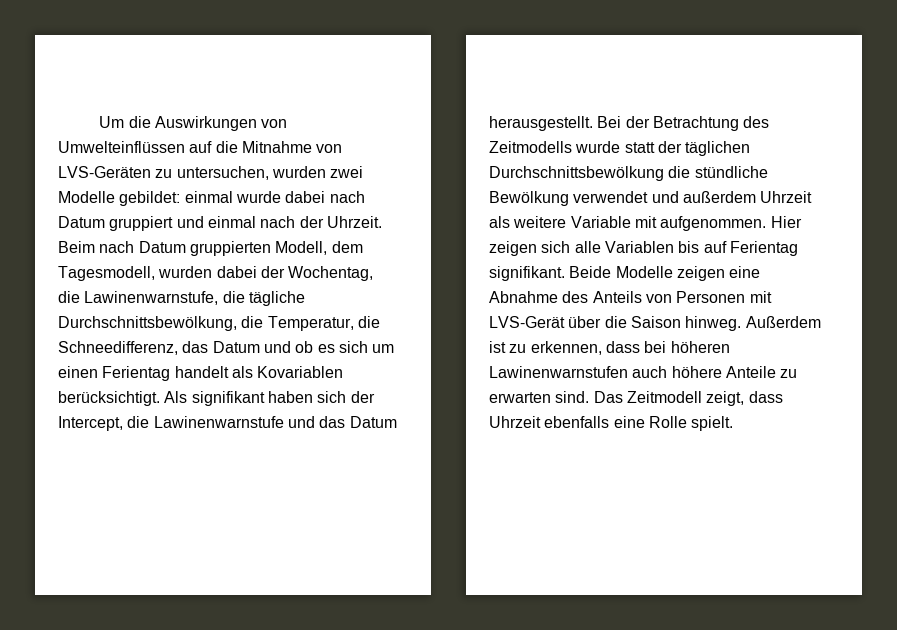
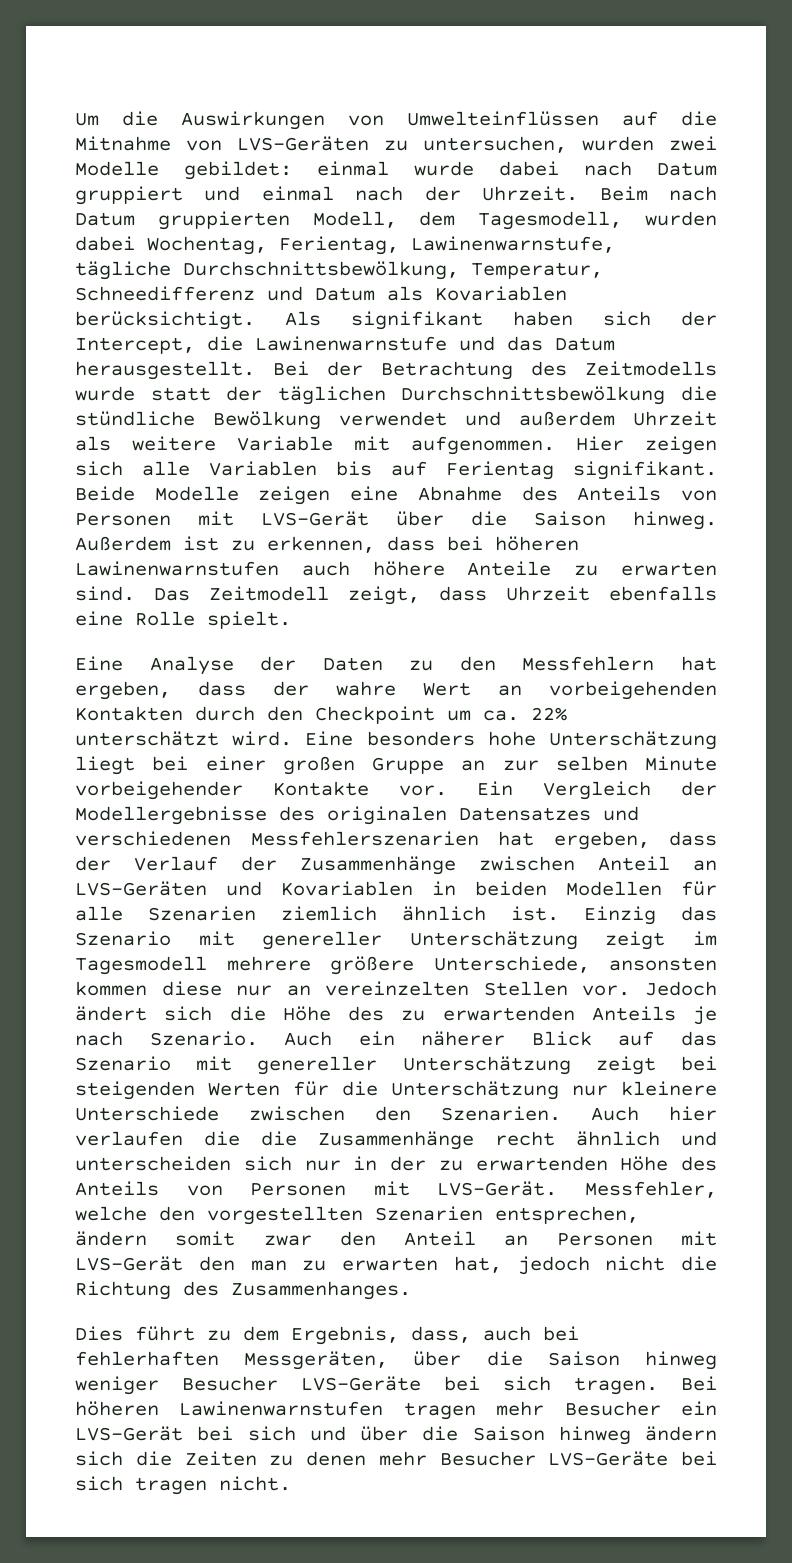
[260,266,374,281] [58,291,305,306] [58,316,380,331] [58,341,395,355] [58,366,229,381] der Wochentag, die Lawinenwarnstufe, die tägliche Durchschnittsbewölkung, die Temperatur, die Schneedifferenz, das Datum und ob es sich um einen Ferientag handelt -> [147,236,615,255] [75,261,603,280] [75,286,375,301] Wochentag, Ferientag, Lawinenwarnstufe, tägliche Durchschnittsbewölkung, Temperatur, Schneedifferenz und Datum
(734, 423) none -> [75,656,717,675] [75,681,717,700] [75,706,567,724] [75,731,717,750] [75,756,717,775] [75,781,717,800] [75,806,639,825] [75,831,717,850] [75,856,717,875] [75,881,717,896] [75,906,717,925] [75,931,717,950] [75,956,717,975] [75,981,717,996] [75,1006,717,1025] [75,1031,717,1046] [75,1056,717,1075] [75,1081,717,1100] [75,1106,717,1121] [75,1131,717,1150] [75,1156,717,1171] [75,1181,717,1198] [75,1206,639,1225] [75,1231,717,1246] [75,1256,717,1275] [75,1281,411,1300] [75,1326,579,1345] [75,1351,717,1370] [75,1376,717,1395] [75,1401,717,1420] [75,1426,717,1445] [75,1451,717,1466] [75,1476,291,1495] // Eine Analyse der Daten zu den Messfehlern hat ergeben, dass der wahre Wert an vorbeigehenden Kontakten durch den Checkpoint um ca. 22% unterschätzt wird. Eine besonders hohe Unterschätzung liegt bei einer großen Gruppe an zur selben Minute vorbeigehender Kontakte vor. Ein Vergleich der Modellergebnisse des originalen Datensatzes und verschiedenen Messfehlerszenarien hat ergeben, dass der Verlauf der Zusammenhänge zwischen Anteil an LVS-Geräten und Kovariablen in beiden Modellen für alle Szenarien ziemlich ähnlich ist. Einzig das Szenario mit genereller Unterschätzung zeigt im Tagesmodell mehrere größere Unterschiede, ansonsten kommen diese nur an vereinzelten Stellen vor. Jedoch ändert sich die Höhe des zu erwartenden Anteils je nach Szenario. Auch ein näherer Blick auf das Szenario mit genereller Unterschätzung zeigt bei steigenden Werten für die Unterschätzung nur kleinere Unterschiede zwischen den Szenarien. Auch hier verlaufen die die Zusammenhänge recht ähnlich und unterscheiden sich nur in der zu erwartenden Höhe des Anteils von Personen mit LVS-Gerät. Messfehler, welche den vorgestellten Szenarien entsprechen, ändern somit zwar den Anteil an Personen mit LVS-Gerät den man zu erwarten hat, jedoch nicht die Richtung des Zusammenhanges. // Dies führt zu dem Ergebnis, dass, auch bei fehlerhaften Messgeräten, über die Saison hinweg weniger Besucher LVS-Geräte bei sich tragen. Bei höheren Lawinenwarnstufen tragen mehr Besucher ein LVS-Gerät bei sich und über die Saison hinweg ändern sich die Zeiten zu denen mehr Besucher LVS-Geräte bei sich tragen nicht.

